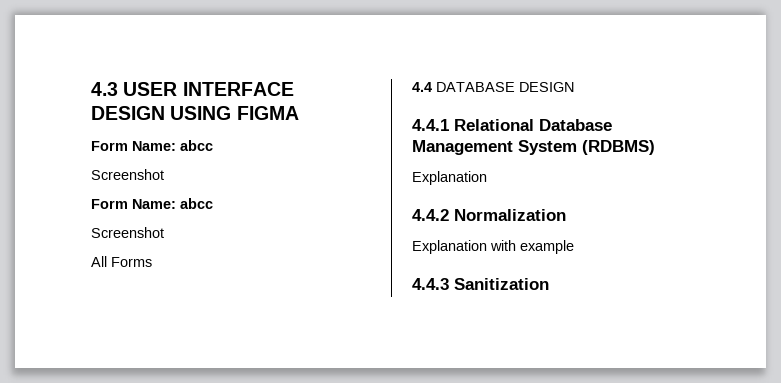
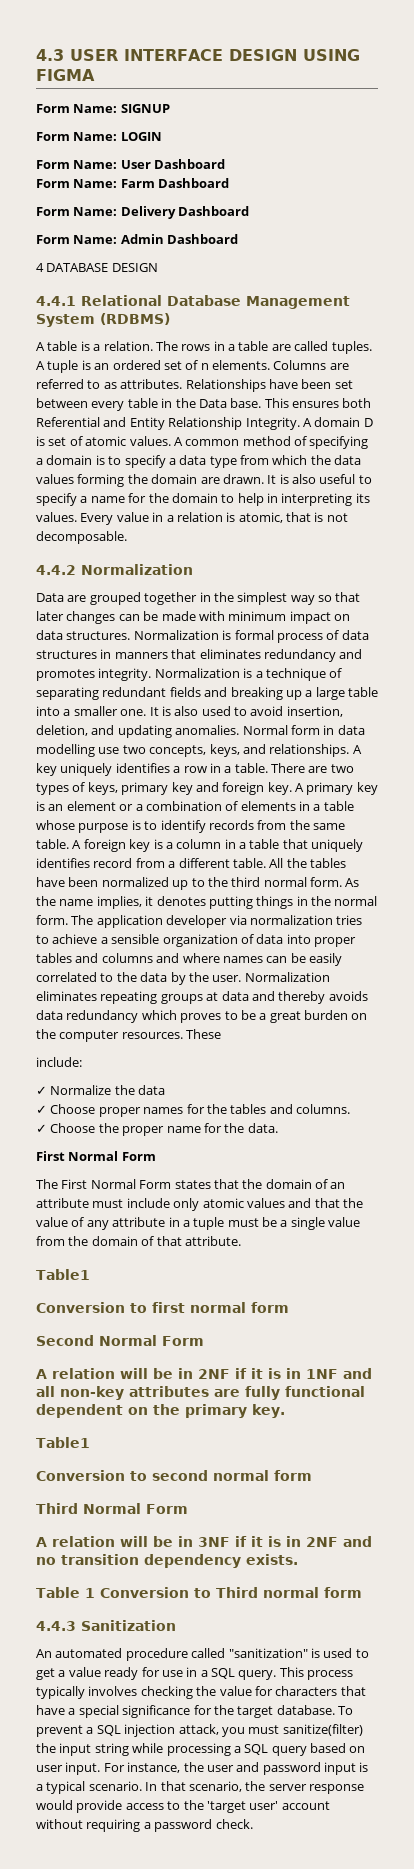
[180,140,213,151] [91,169,164,180] [91,198,213,209] [91,227,164,238] [91,256,152,267] [412,82,432,92] abcc // Screenshot // Form Name: abcc // Screenshot // All Forms // 4.4 -> [120,104,170,113] [36,132,162,141] [36,159,226,169] [36,178,230,188] [36,206,250,219] [36,234,239,244] [36,263,44,272] SIGNUP // Form Name: LOGIN // Form Name: User Dashboard // Form Name: Farm Dashboard // Form Name: Delivery Dashboard // Form Name: Admin Dashboard // 4
[412,171,487,185] [412,209,566,221] [412,240,574,254] [412,278,549,290] Explanation // 4.4.2 Normalization // Explanation with example // 4.4.3 Sanitization -> [36,341,372,354] [36,360,349,373] [36,379,353,392] [36,398,372,411] [36,417,373,430] [36,436,369,449] [36,455,362,468] [36,474,372,487] [36,493,370,506] [36,512,348,525] [36,531,127,544] [36,564,193,575] [36,592,361,605] [36,611,350,624] [36,630,369,643] [36,649,363,662] [36,668,343,681] [36,687,378,700] [36,706,343,717] [36,725,365,738] [36,744,362,757] [36,763,354,776] [36,782,378,795] [36,801,354,811] [36,820,345,833] [36,839,364,852] [36,858,346,868] [36,877,360,890] [36,896,378,909] [36,915,363,928] [36,934,356,947] [36,953,342,966] [36,972,330,985] [36,991,368,1004] [36,1010,368,1023] [36,1029,222,1042] [36,1057,82,1067] [36,1085,166,1095] [36,1104,350,1117] [36,1123,278,1136] [36,1151,156,1161] [36,1179,346,1189] [36,1198,363,1211] [36,1217,361,1230] [36,1236,241,1246] [36,1269,90,1280] [36,1302,289,1313] [36,1335,204,1346] [36,1368,372,1379] [36,1386,365,1400] [36,1404,285,1418] [36,1437,90,1448] [36,1470,312,1481] [36,1503,188,1514] [36,1536,372,1547] [36,1554,298,1568] [36,1587,362,1598] [36,1620,176,1631] [36,1648,369,1661] [36,1667,354,1680] [36,1686,366,1699] [36,1705,353,1718] [36,1724,363,1737] [36,1743,366,1756] [36,1762,369,1775] [36,1781,364,1794] [36,1800,330,1813] [36,1819,253,1832] A table is a relation. The rows in a table are called tuples. A tuple is an ordered set of n elements. Columns are referred to as attributes. Relationships have been set between every table in the Data base. This ensures both Referential and Entity Relationship Integrity. A domain D is set of atomic values. A common method of specifying a domain is to specify a data type from which the data values forming the domain are drawn. It is also useful to specify a name for the domain to help in interpreting its values. Every value in a relation is atomic, that is not decomposable. // 4.4.2 Normalization // Data are grouped together in the simplest way so that later changes can be made with minimum impact on data structures. Normalization is formal process of data structures in manners that eliminates redundancy and promotes integrity. Normalization is a technique of separating redundant fields and breaking up a large table into a smaller one. It is also used to avoid insertion, deletion, and updating anomalies. Normal form in data modelling use two concepts, keys, and relationships. A key uniquely identifies a row in a table. There are two types of keys, primary key and foreign key. A primary key is an element or a combination of elements in a table whose purpose is to identify records from the same table. A foreign key is a column in a table that uniquely identifies record from a different table. All the tables have been normalized up to the third normal form. As the name implies, it denotes putting things in the normal form. The application developer via normalization tries to achieve a sensible organization of data into proper tables and columns and where names can be easily correlated to the data by the user. Normalization eliminates repeating groups at data and thereby avoids data redundancy which proves to be a great burden on the computer resources. These // include: // ✓ Normalize the data // ✓ Choose proper names for the tables and columns. // ✓ Choose the proper name for the data. // First Normal Form // The First Normal Form states that the domain of an attribute must include only atomic values and that the value of any attribute in a tuple must be a single value from the domain of that attribute. // Table1 // Conversion to first normal form // Second Normal Form // A relation will be in 2NF if it is in 1NF and all non-key attributes are fully functional dependent on the primary key. // Table1 // Conversion to second normal form // Third Normal Form // A relation will be in 3NF if it is in 2NF and no transition dependency exists. // Table 1 Conversion to Third normal form // 4.4.3 Sanitization // An automated procedure called "sanitization" is used to get a value ready for use in a SQL query. This process typically involves checking the value for characters that have a special significance for the target database. To prevent a SQL injection attack, you must sanitize(filter) the input string while processing a SQL query based on user input. For instance, the user and password input is a typical scenario. In that scenario, the server response would provide access to the 'target user' account without requiring a password check.

